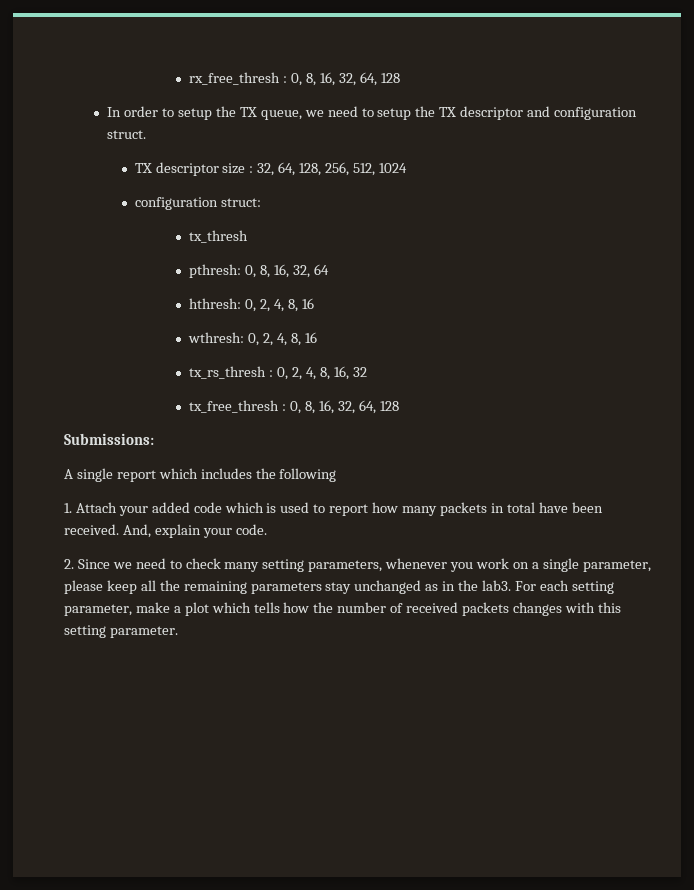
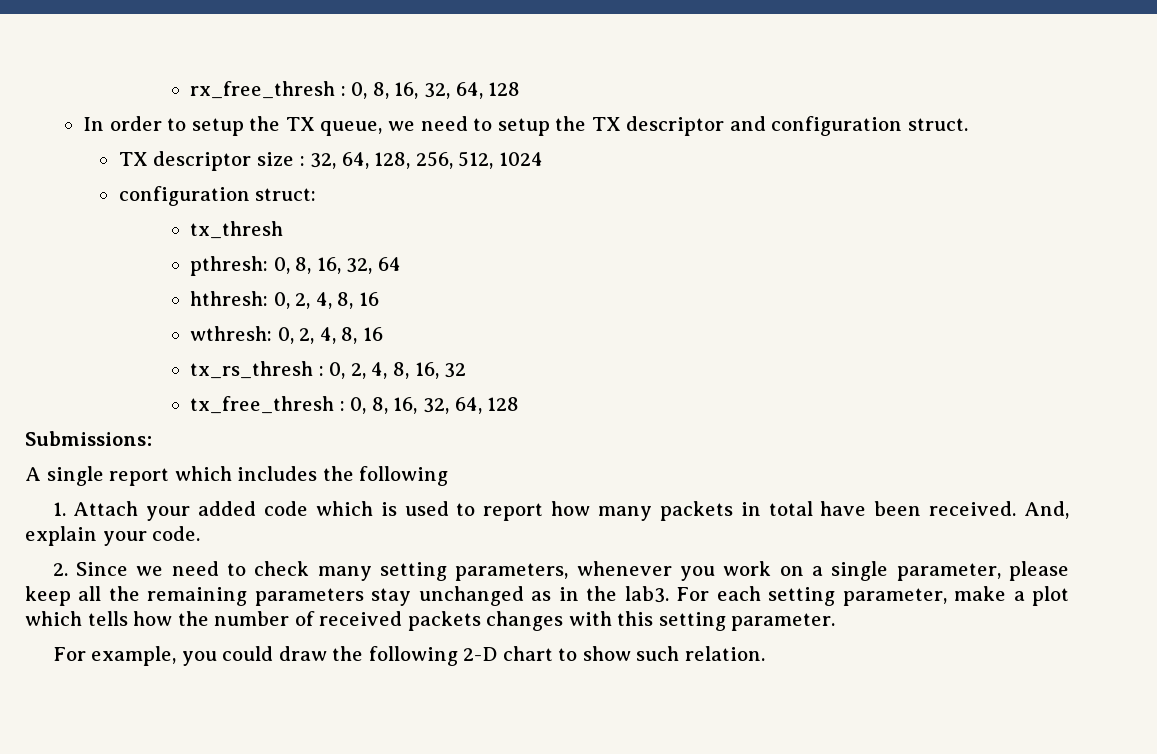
(178, 632) none -> [52,646,766,666] // For example, you could draw the following 2-D chart to show such relation.

